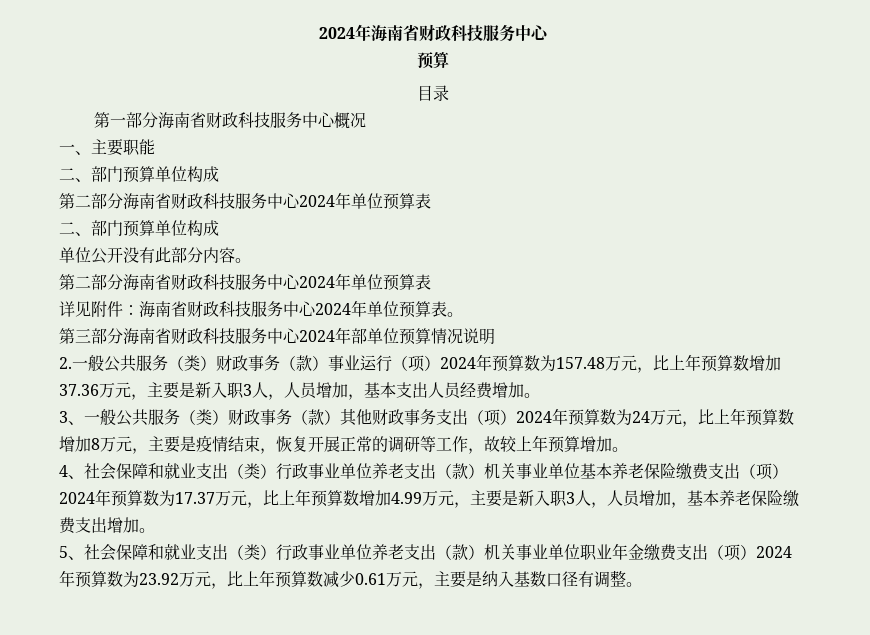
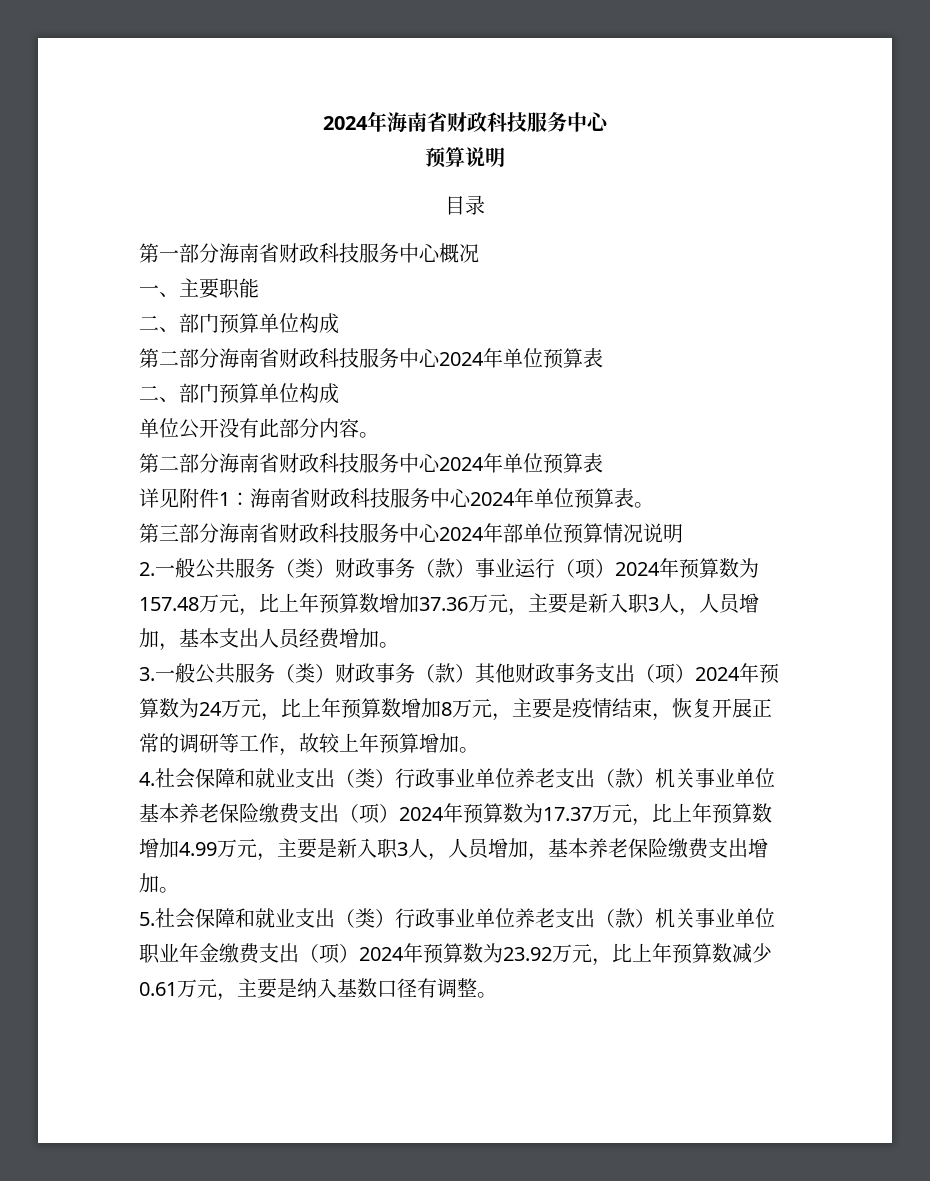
(449, 59) none -> [465,147,505,167] 说明
(123, 309) none -> [219,492,230,506] 1
[59,411,84,425] 3、 -> [139,667,155,681] 3.
[59,465,84,479] 4、 -> [139,772,155,786] 4.
[59,546,84,560] 5、 -> [139,912,155,926] 5.

